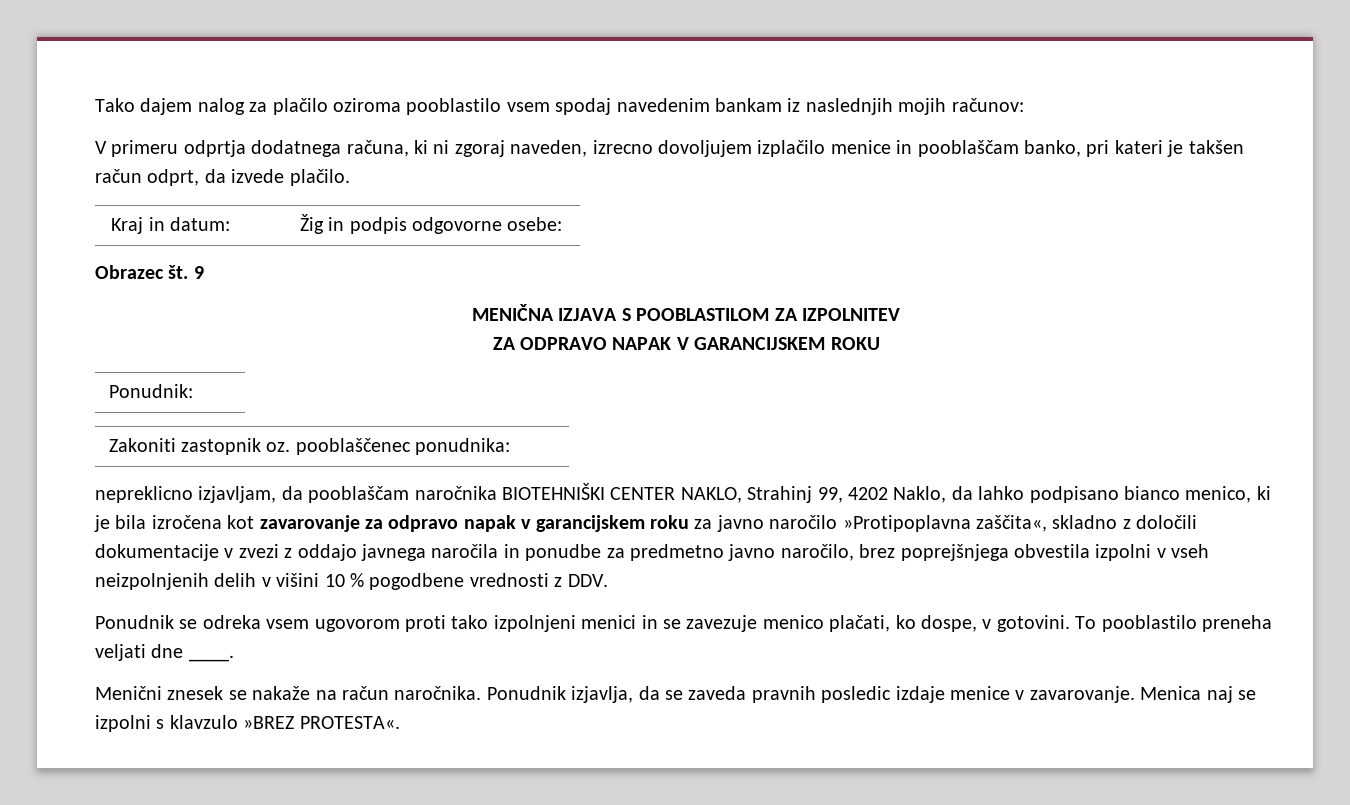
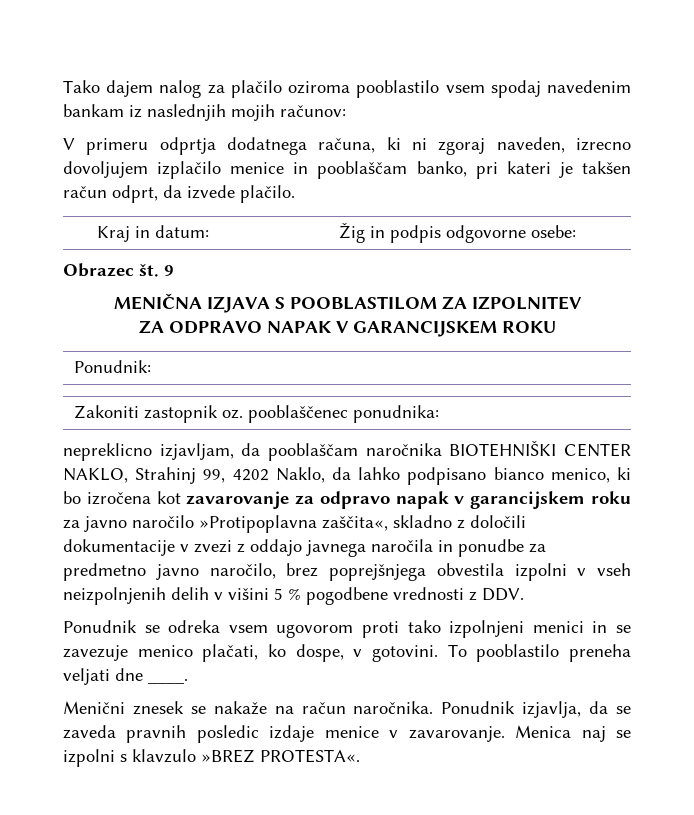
[94,515,147,532] je bila -> [63,491,81,504] bo
[324,574,345,587] 10 -> [274,588,283,600] 5

